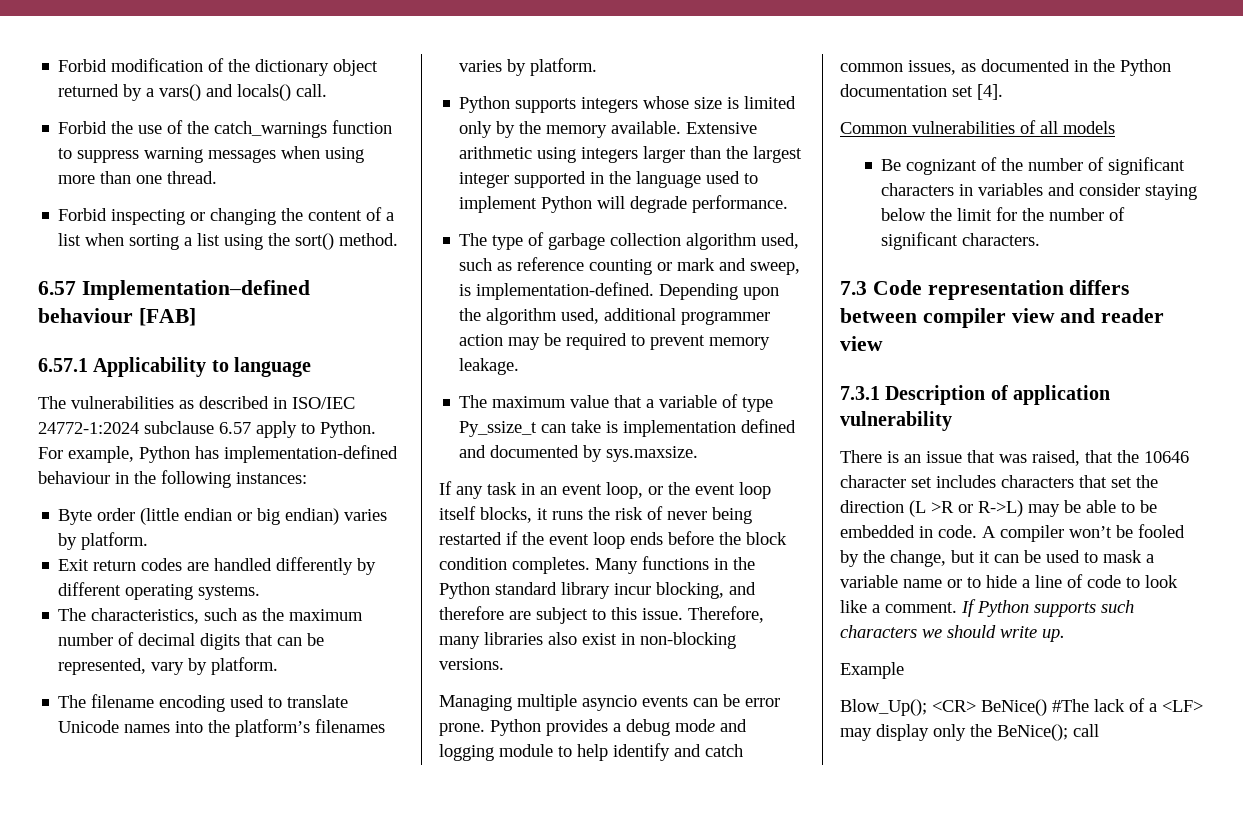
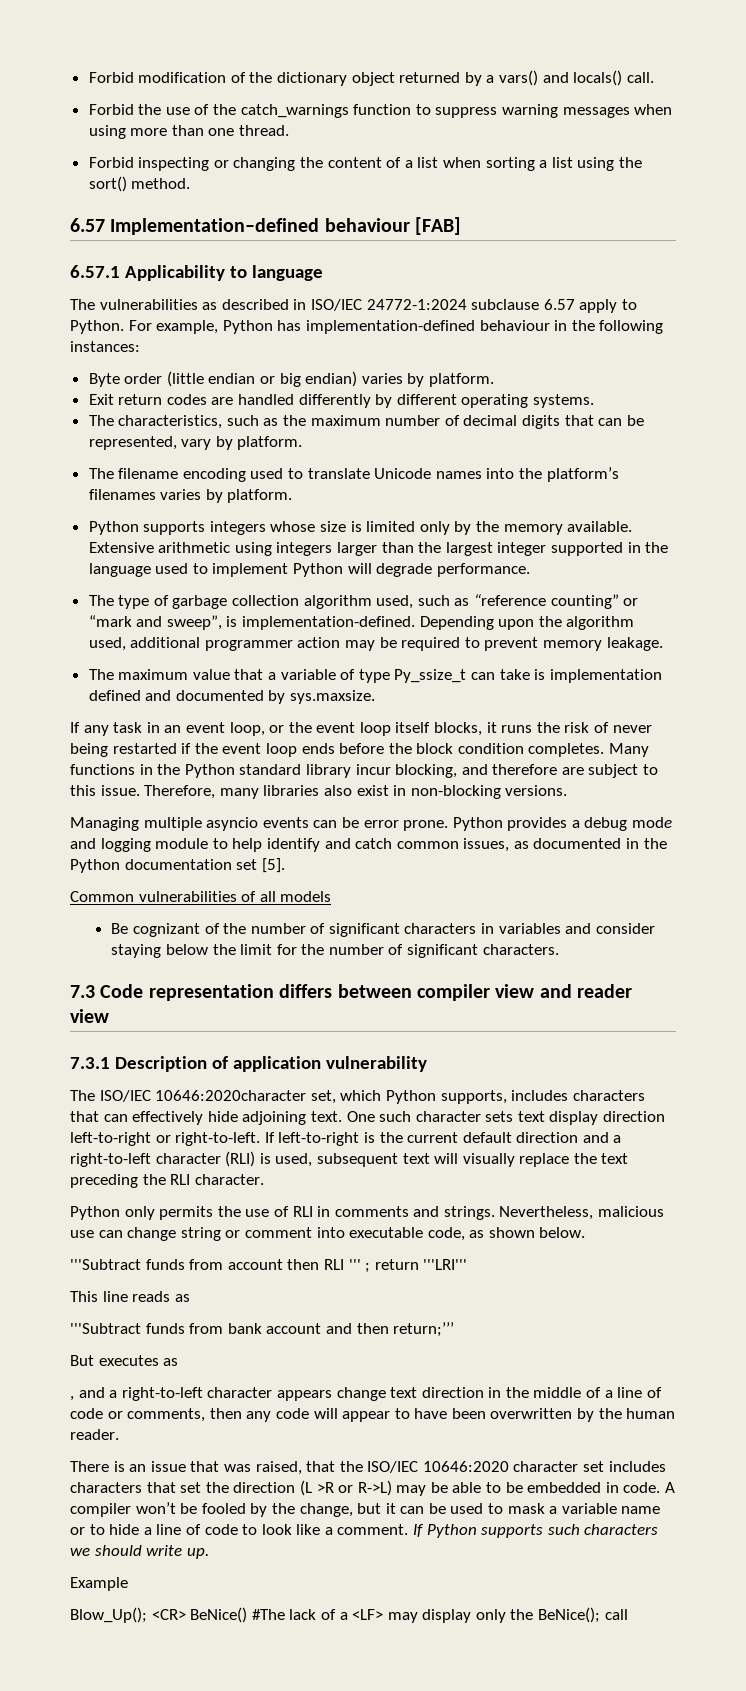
[517,257,801,275] reference counting or mark and sweep, -> [474,594,639,609] [88,615,222,630] “reference counting” or “mark and sweep”,
[977,84,1003,100] [4]. -> [261,858,285,873] [5].
(952, 421) none -> [70,1090,645,1104] [70,1111,666,1125] [70,1132,622,1146] [70,1151,629,1167] [70,1174,264,1188] [70,1206,665,1220] [70,1227,586,1241] [70,1259,468,1273] [70,1291,190,1302] [70,1322,455,1337] [70,1355,179,1366] [70,1387,662,1401] [70,1408,676,1422] [70,1429,119,1440] // The ISO/IEC 10646:2020character set, which Python supports, includes characters that can effectively hide adjoining text. One such character sets text display direction left-to-right or right-to-left. If left-to-right is the current default direction and a right-to-left character (RLI) is used, subsequent text will visually replace the text preceding the RLI character. // Python only permits the use of RLI in comments and strings. Nevertheless, malicious use can change string or comment into executable code, as shown below. // '''Subtract funds from account then RLI ''' ; return '''LRI''' // This line reads as // '''Subtract funds from bank account and then return;’’’ // But executes as // , and a right-to-left character appears change text direction in the middle of a line of code or comments, then any code will appear to have been overwritten by the human reader.
[1144,451,1189,463] 10646 -> [367,1461,509,1473] ISO/IEC 10646:2020

